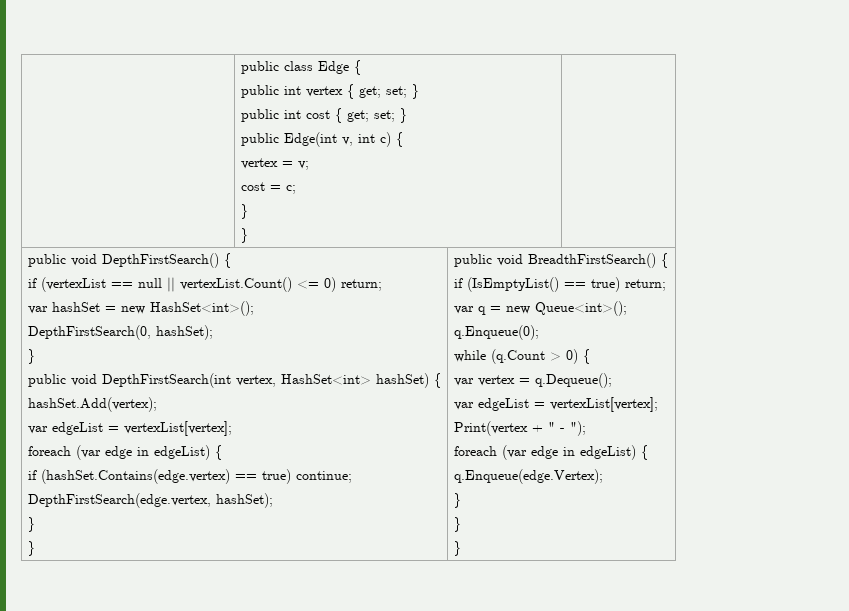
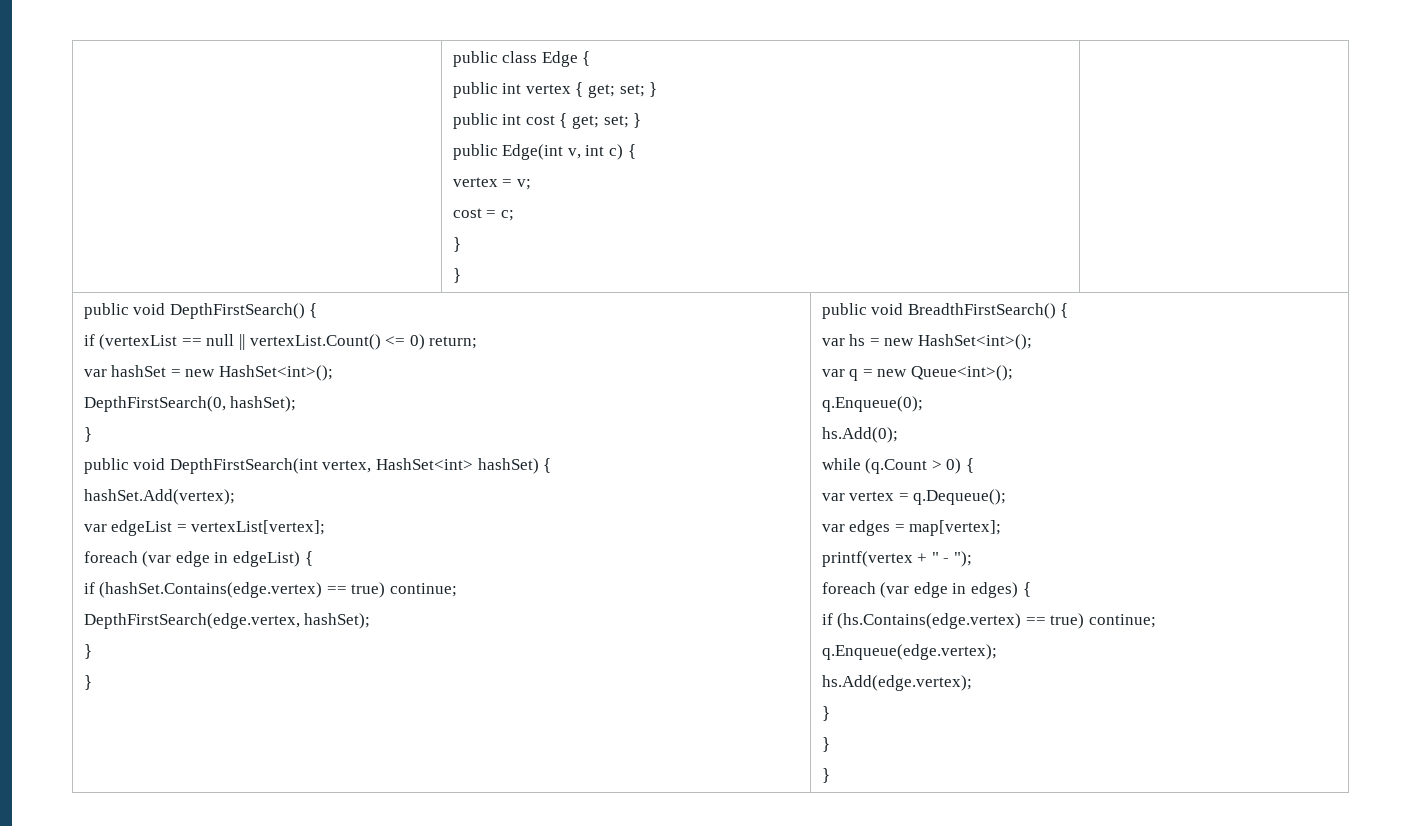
[453,277,666,292] if (IsEmptyList() == true) return; -> [821,334,1033,350] var hs = new HashSet<int>();
(539, 332) none -> [821,427,898,443] // hs.Add(0);
[477,397,658,412] [453,421,528,436] edgeList = vertexList[vertex]; // Print(vertex -> [849,520,1002,536] [821,551,913,567] edges = map[vertex]; // printf(vertex
[579,445,648,460] [453,469,603,484] edgeList) { // q.Enqueue(edge.Vertex); -> [971,582,1031,598] [821,613,1157,629] [821,644,997,660] [821,675,972,691] edges) { // if (hs.Contains(edge.vertex) == true) continue; // q.Enqueue(edge.vertex); // hs.Add(edge.vertex);

